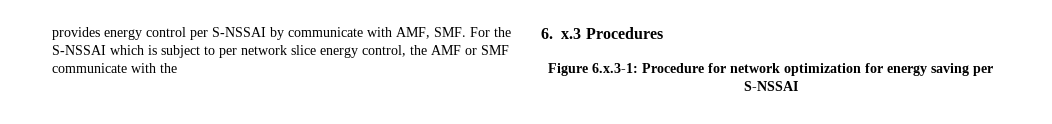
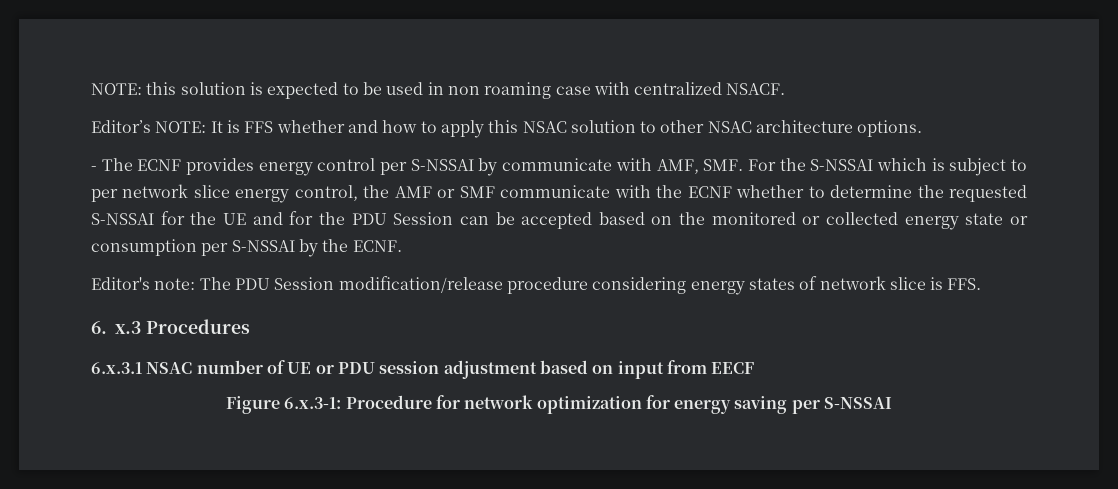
(52, 33) none -> [91,82,786,99] [91,120,923,138] [91,158,182,171] NOTE: this solution is expected to be used in non roaming case with centralized NSACF. // Editor’s NOTE: It is FFS whether and how to apply this NSAC solution to other NSAC architecture options. // - The ECNF
[541,27,663,39] // 6. x.3 Procedures -> [687,185,1028,202] [91,211,1028,230] [91,239,402,257] [91,276,982,295] [91,319,250,334] [91,360,755,379] ECNF whether to determine the requested S-NSSAI for the UE and for the PDU Session can be accepted based on the monitored or collected energy state or consumption per S-NSSAI by the ECNF. // Editor's note: The PDU Session modification/release procedure considering energy states of network slice is FFS. // 6. x.3 Procedures // 6.x.3.1 NSAC number of UE or PDU session adjustment based on input from EECF

